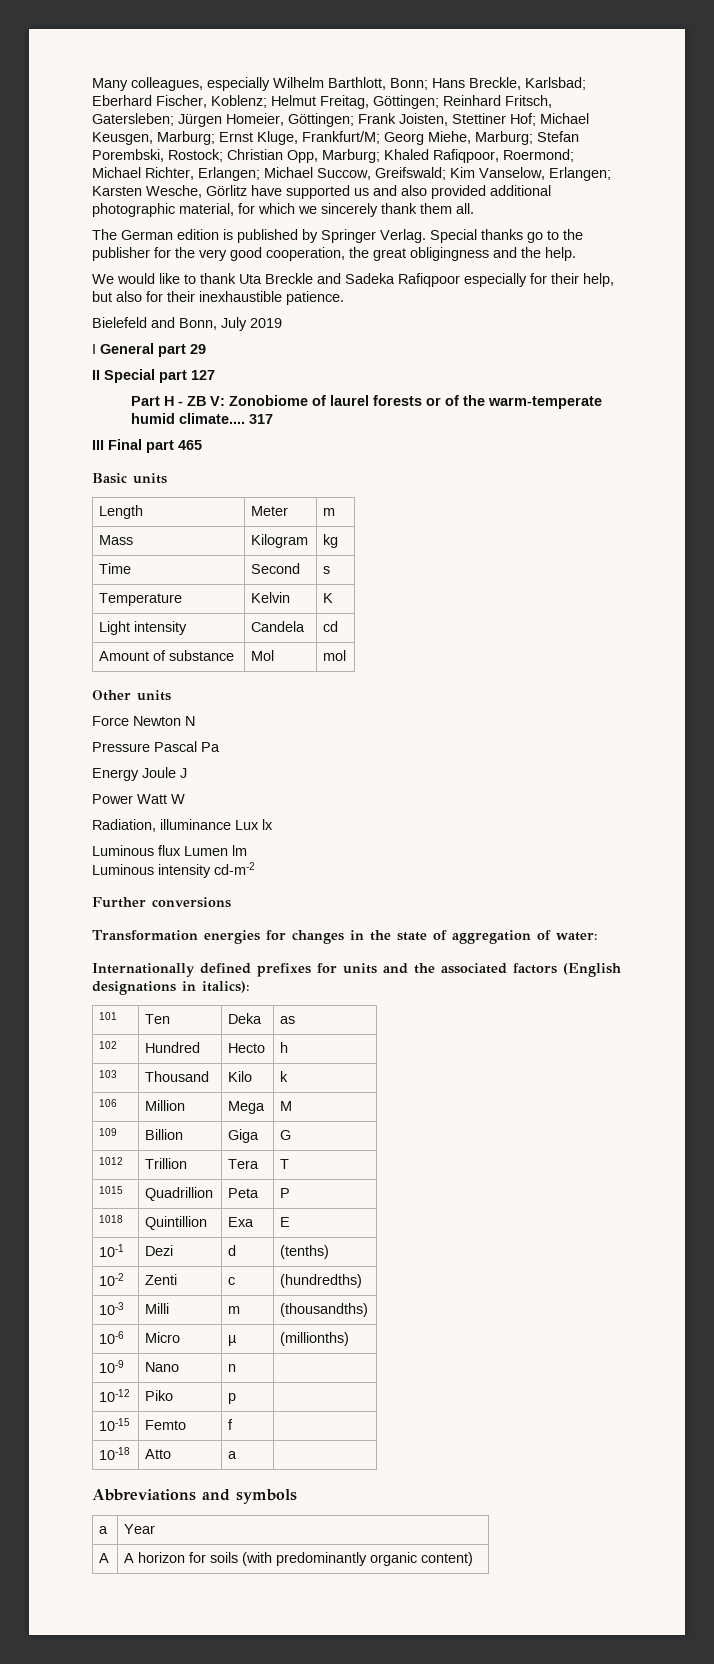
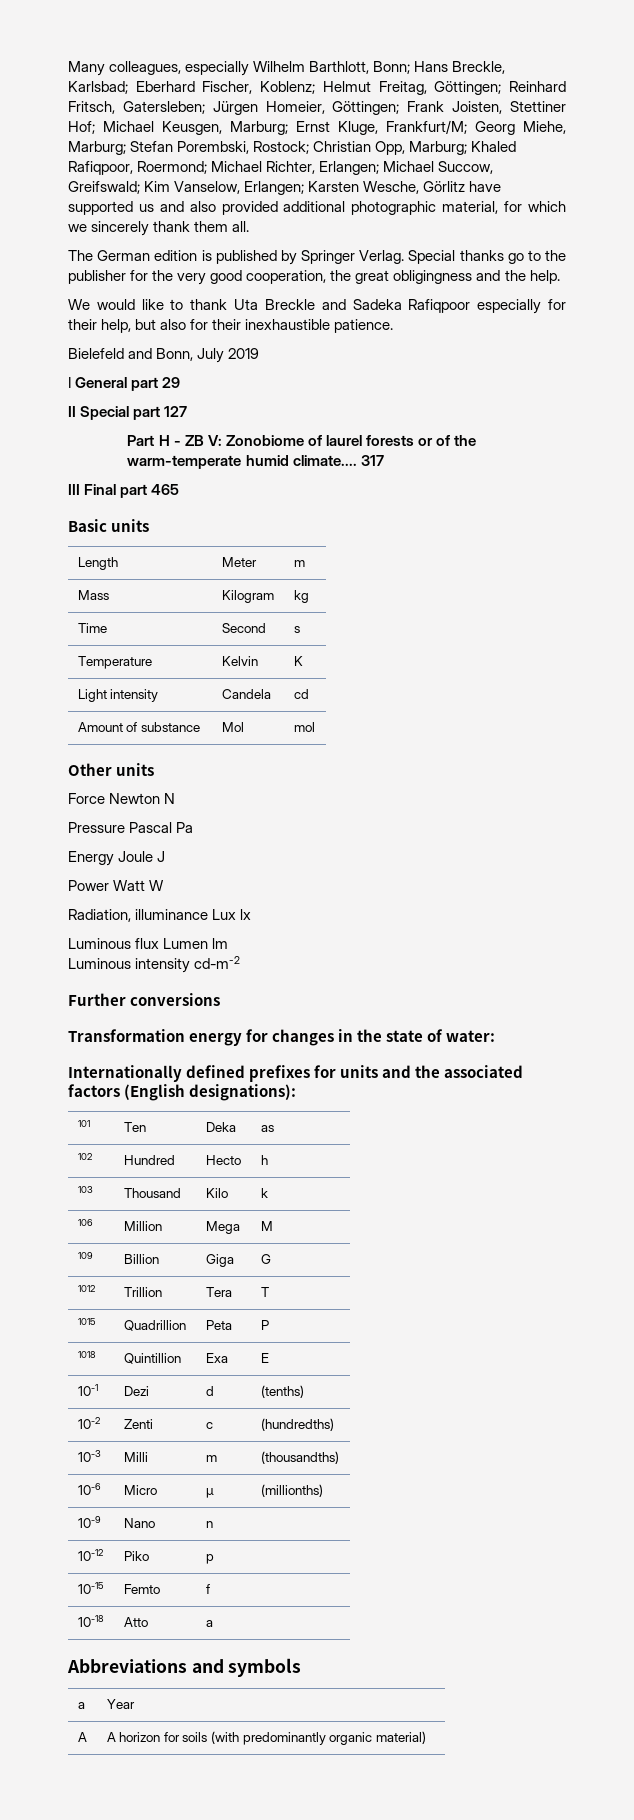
[203,930,260,944] energies -> [189,1033,243,1046] energy
[451,930,551,944] aggregation of -> (444, 1035) none
[92,981,250,995] designations in italics): -> [189,1084,297,1101] designations):
[421,1552,474,1566] content) -> [376,1731,427,1744] material)

